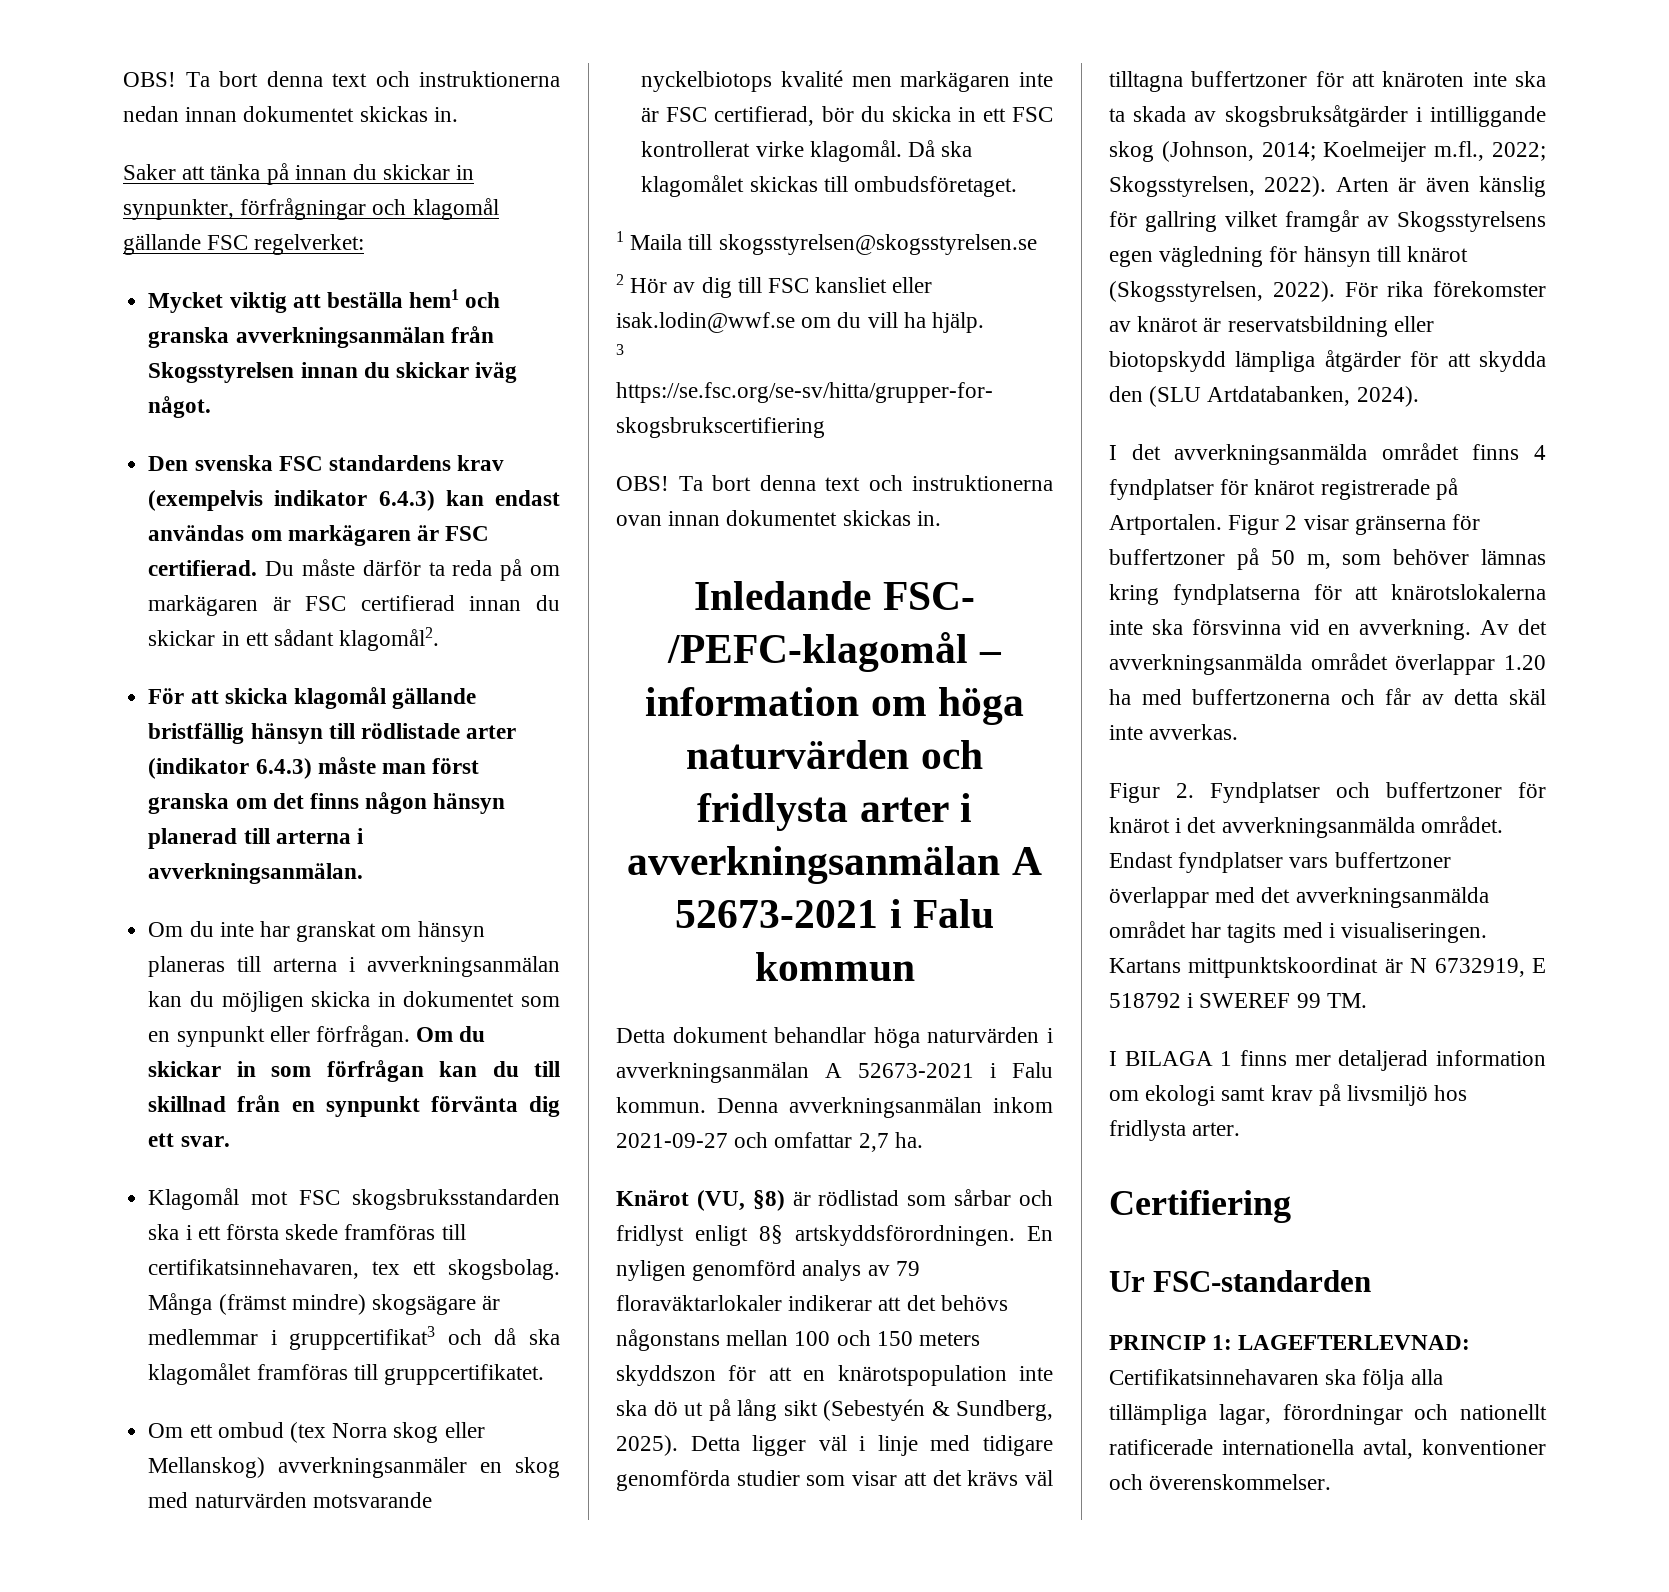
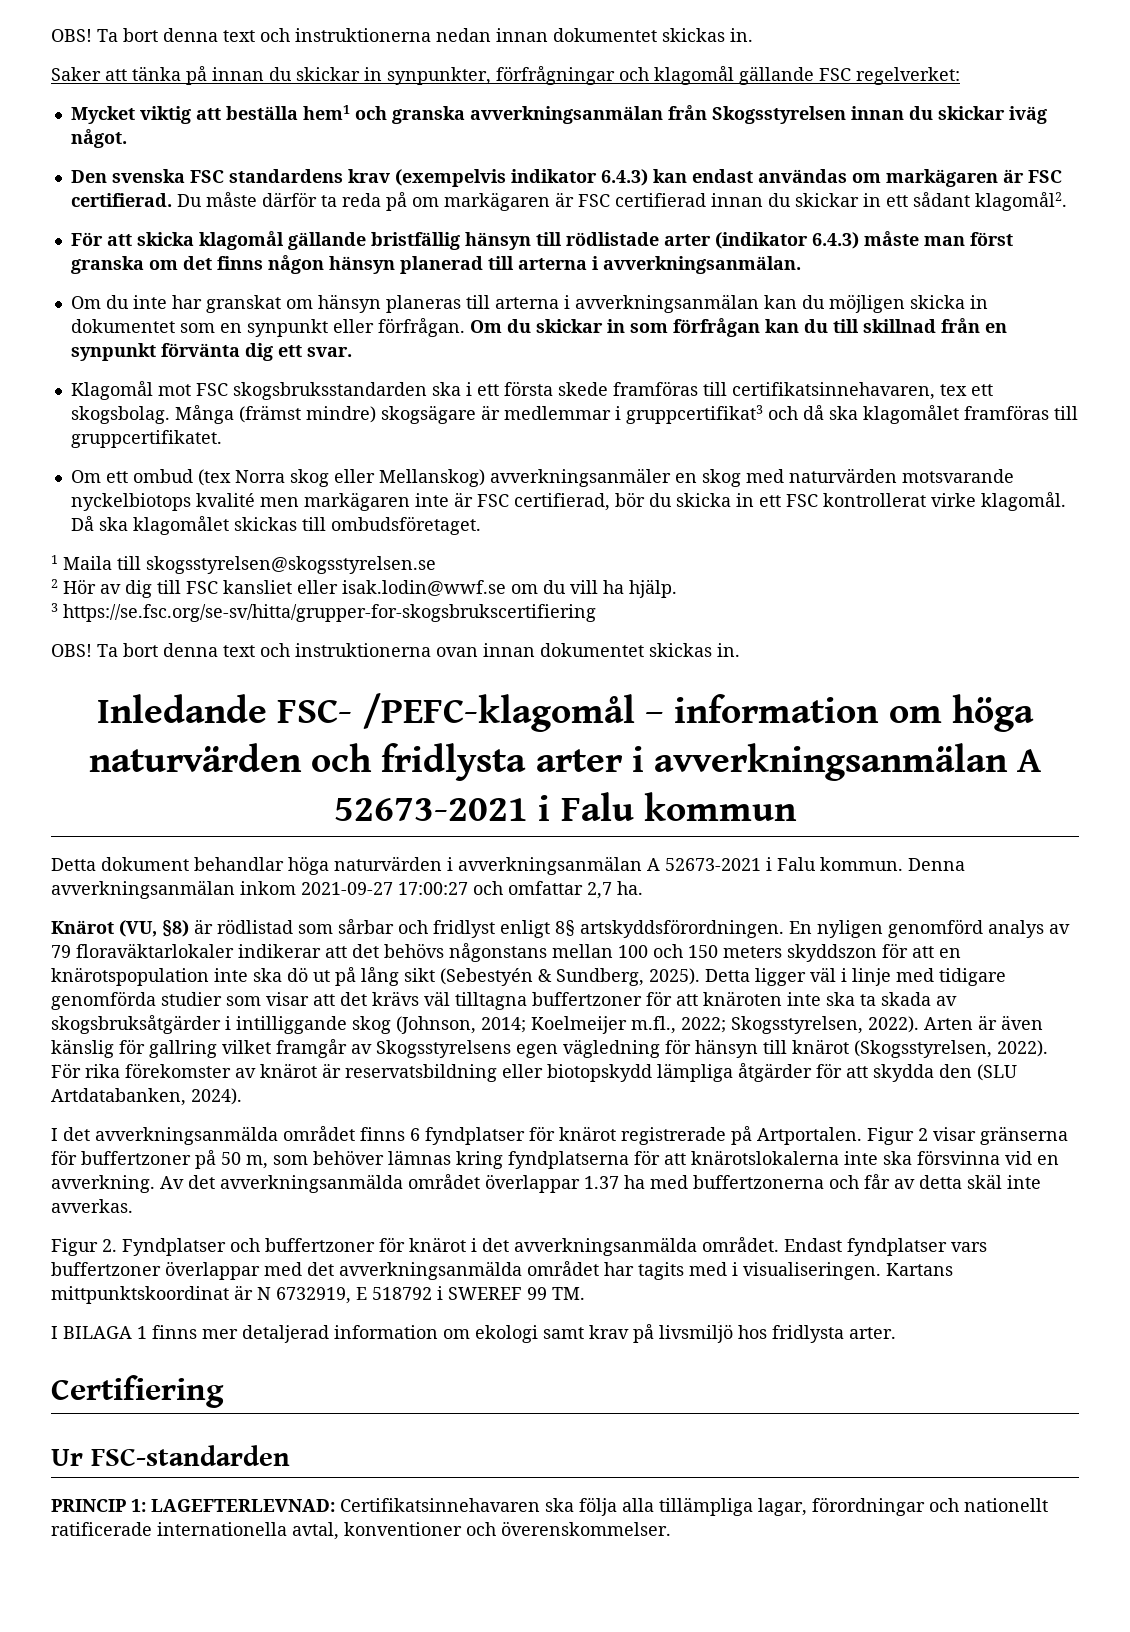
(728, 1140) none -> [398,882,468,895] 17:00:27
[1534,445,1546,460] 4 -> [410,1128,420,1141] 6
[1504,655,1546,670] 1.20 -> [584,1176,619,1189] 1.37

